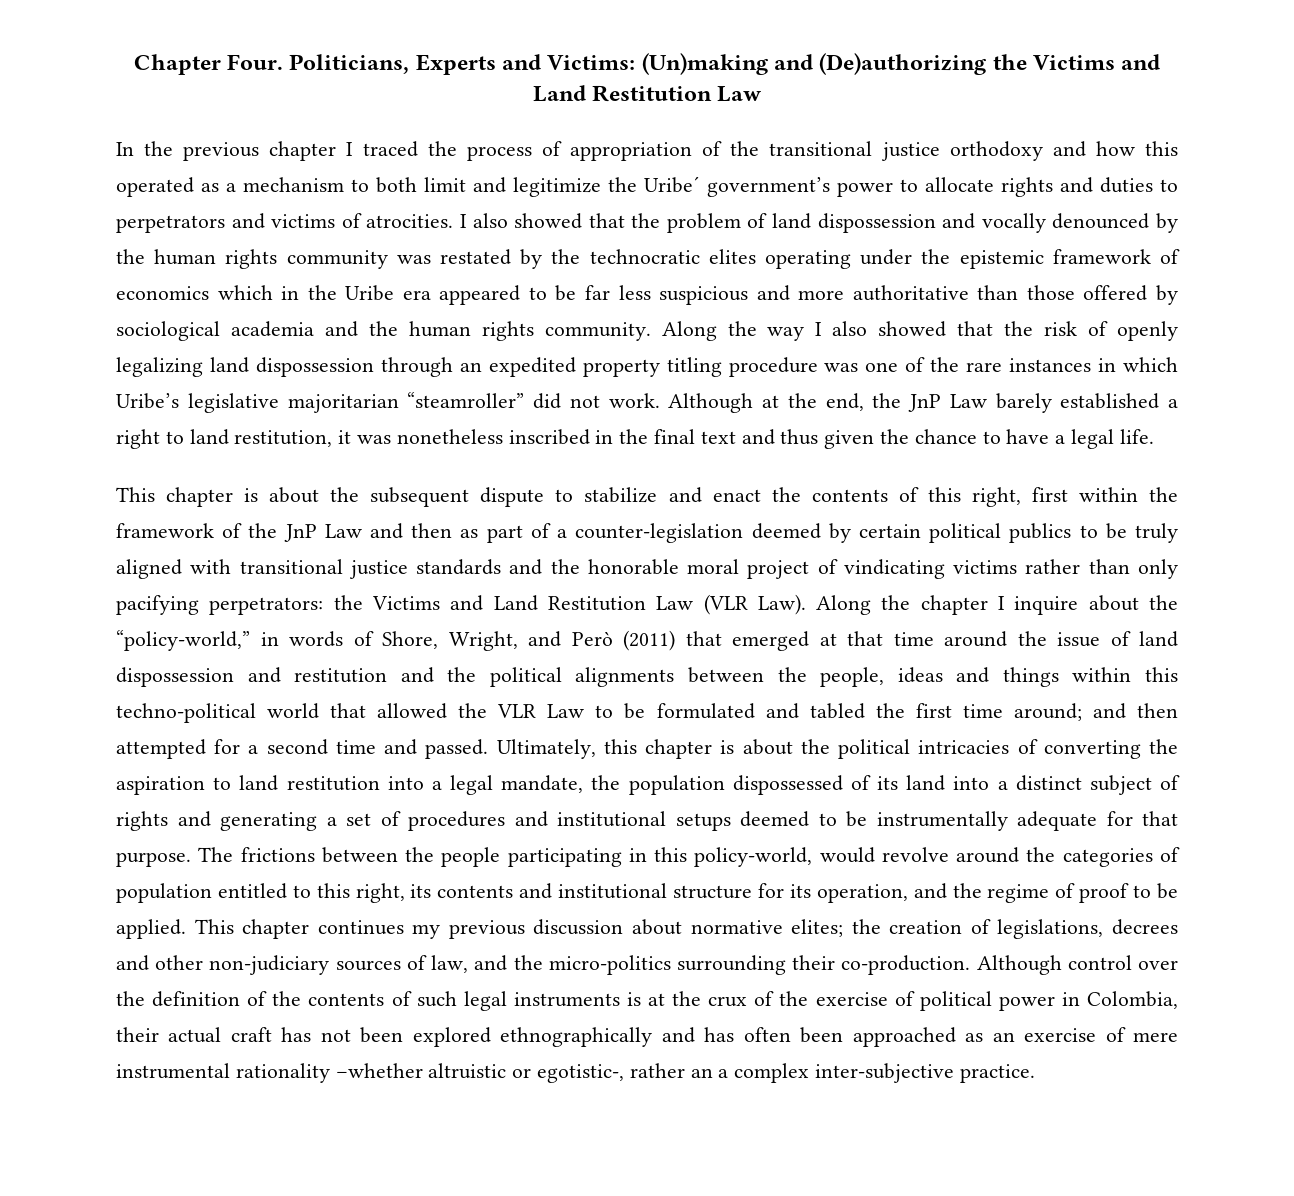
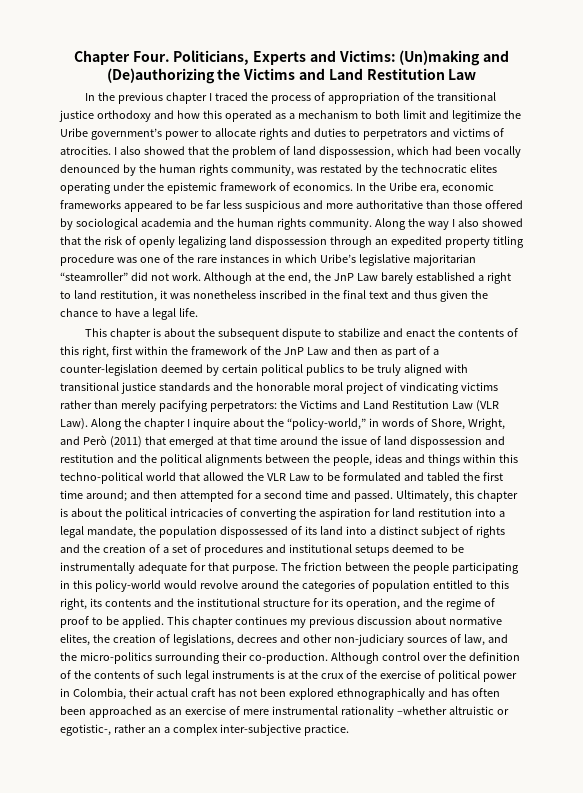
[644,176,700,193] Uribe´ -> [60,128,88,137] Uribe
[817,213,976,233] dispossession and -> [318,146,481,158] dispossession, which had been
[286,250,388,269] community -> [230,164,294,176] community,
[116,285,431,301] economics which in the Uribe era -> [292,182,494,194] [60,200,121,209] economics. In the Uribe era, economic frameworks
[1137,559,1178,579] only -> [120,400,156,412] merely
[213,777,232,790] to -> [373,508,390,517] for
[220,812,317,831] generating -> [82,544,160,553] the creation of
[240,847,315,862] frictions -> [303,562,342,571] friction
[694,847,813,867] policy-world, -> [94,580,161,592] policy-world
(553, 891) none -> [176,598,194,607] the
[791,919,844,937] elites; -> [60,634,90,646] elites,

